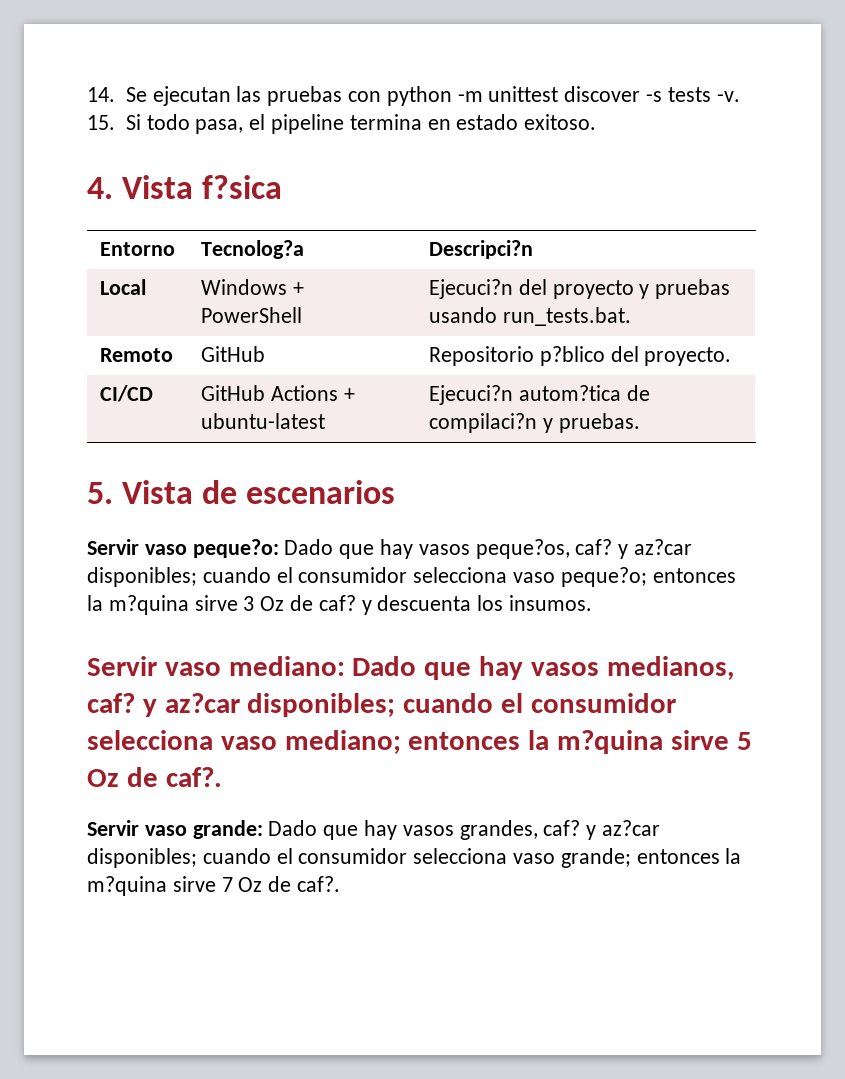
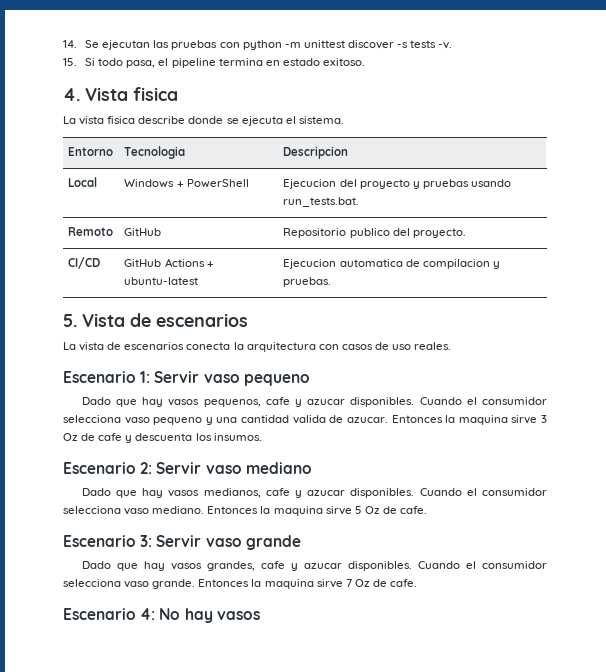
[202,175,283,199] f?sica -> [133,87,178,101] [63,116,344,126] fisica // La vista fisica describe donde se ejecuta el sistema.
[200,240,304,259] [428,240,533,259] Tecnolog?a | Descripci?n -> [124,146,186,159] [283,146,349,159] Tecnologia | Descripcion
[428,279,513,299] Ejecuci?n -> [283,179,337,189] Ejecucion
[539,346,605,366] p?blico -> [349,228,390,238] publico
[428,385,650,405] [428,413,537,433] Ejecuci?n autom?tica de compilaci?n -> [283,259,490,269] Ejecucion automatica de compilacion
[87,539,693,559] [87,567,736,587] [87,595,189,615] Servir vaso peque?o: Dado que hay vasos peque?os, caf? y az?car disponibles; cuando el consumidor selecciona vaso peque?o; entonces la m?quina -> [63,342,452,352] [63,371,310,386] [81,397,547,407] [63,415,508,425] La vista de escenarios conecta la arquitectura con casos de uso reales. // Escenario 1: Servir vaso pequeno // Dado que hay vasos pequenos, cafe y azucar disponibles. Cuando el consumidor selecciona vaso pequeno y una cantidad valida de azucar. Entonces la maquina
[318,595,356,611] caf? -> [98,433,123,441] cafe
[87,656,345,676] Servir vaso mediano: -> [63,462,312,474] Escenario 2: Servir vaso mediano //
[87,693,676,717] [87,730,664,754] caf? y az?car disponibles; cuando el consumidor selecciona vaso mediano; entonces la m?quina -> [265,488,547,498] [63,506,323,516] cafe y azucar disponibles. Cuando el consumidor selecciona vaso mediano. Entonces la maquina
[165,767,222,787] [87,820,263,839] caf?. // Servir vaso grande: -> [400,506,428,514] [63,535,301,550] cafe. // Escenario 3: Servir vaso grande //
[543,820,661,840] [87,848,742,868] [87,876,341,896] caf? y az?car disponibles; cuando el consumidor selecciona vaso grande; entonces la m?quina sirve 7 Oz de caf?. -> [260,561,547,571] [63,579,418,589] [63,608,260,623] cafe y azucar disponibles. Cuando el consumidor selecciona vaso grande. Entonces la maquina sirve 7 Oz de cafe. // Escenario 4: No hay vasos

